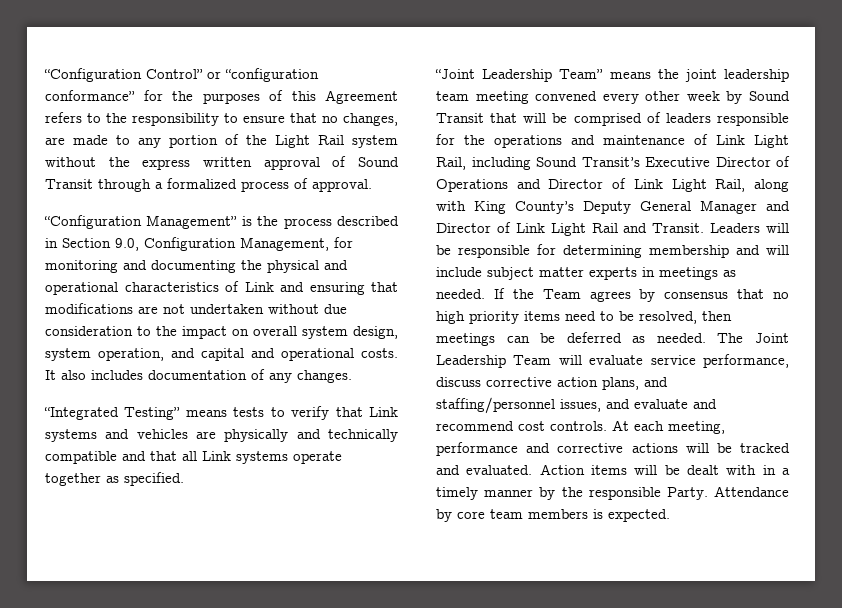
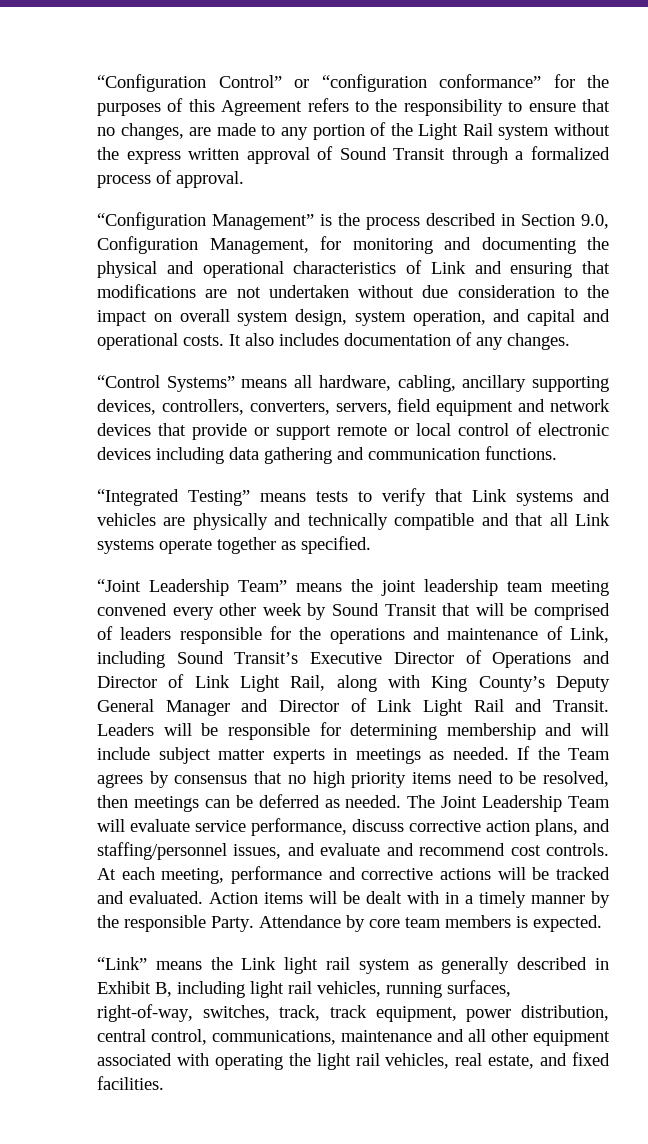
(352, 376) none -> [97,375,609,392] [97,398,610,416] [97,422,609,440] [97,446,557,464] // “Control Systems” means all hardware, cabling, ancillary supporting devices, controllers, converters, servers, field equipment and network devices that provide or support remote or local control of electronic devices including data gathering and communication functions.
[716,135,789,148] [436,157,466,170] Link Light Rail, -> [570,627,609,643] Link,
(670, 515) none -> [97,957,609,974] [97,980,511,998] [97,1004,609,1022] [97,1029,610,1046] [97,1052,610,1070] [97,1076,164,1090] // “Link” means the Link light rail system as generally described in Exhibit B, including light rail vehicles, running surfaces, right-of-way, switches, track, track equipment, power distribution, central control, communications, maintenance and all other equipment associated with operating the light rail vehicles, real estate, and fixed facilities.

